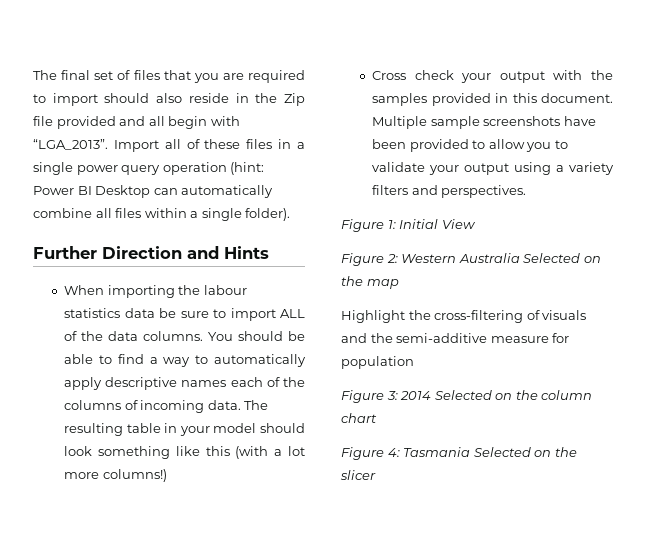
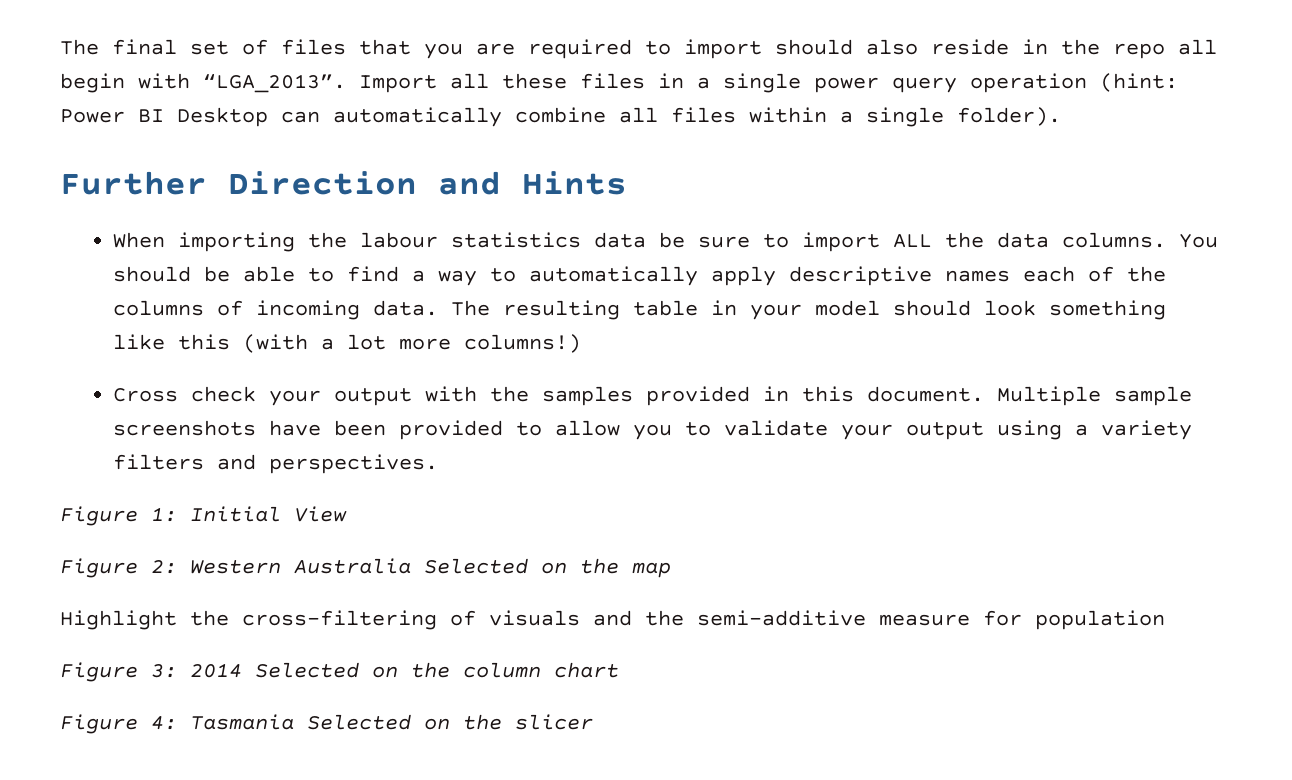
[284,93,306,106] [33,116,146,129] Zip file provided and -> [1113,43,1165,59] repo
[186,139,200,149] of -> (489, 81) none
[64,331,78,341] of -> (933, 241) none

